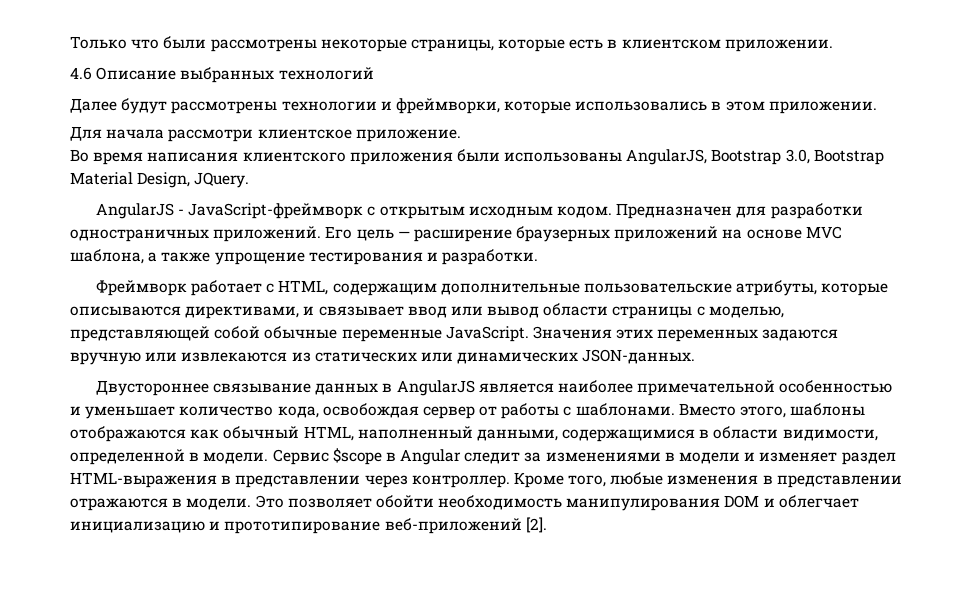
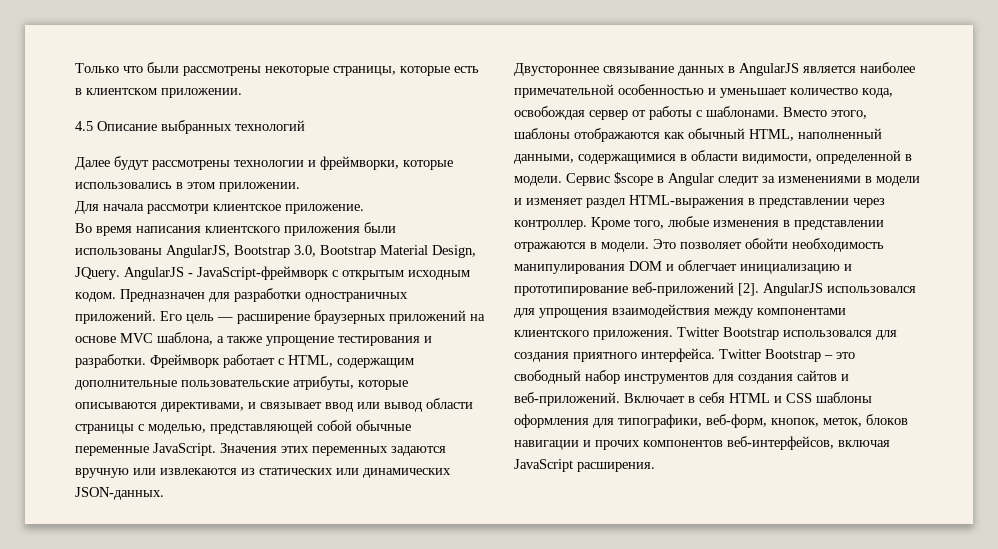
[70,67,92,80] 4.6 -> [75,121,93,131] 4.5
(250, 180) // -> (120, 273) none
(539, 257) // -> (146, 361) none
(547, 525) none -> [763,283,916,296] [514,304,846,318] [514,327,897,340] [514,348,855,362] [514,370,849,384] [514,392,872,406] [514,414,908,428] [514,436,890,450] [514,459,655,472] AngularJS использовался для упрощения взаимодействия между компонентами клиентского приложения. Twitter Bootstrap использовался для создания приятного интерфейса. Twitter Bootstrap – это свободный набор инструментов для создания сайтов и веб-приложений. Включает в себя HTML и CSS шаблоны оформления для типографики, веб-форм, кнопок, меток, блоков навигации и прочих компонентов веб-интерфейсов, включая JavaScript расширения.

